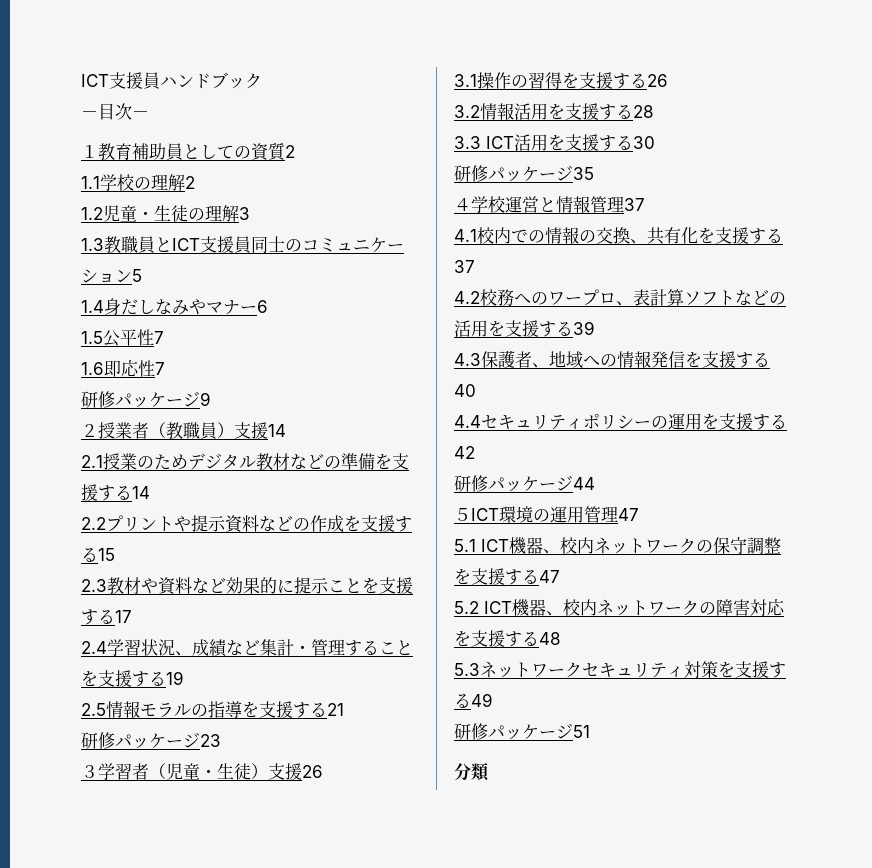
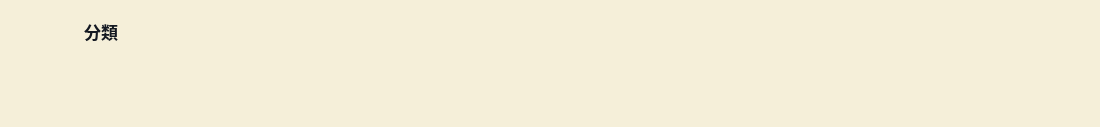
[81,72,262,89] [81,103,149,120] [81,143,295,161] [81,174,195,191] [81,205,250,222] [81,236,404,254] [81,269,142,283] [81,298,268,315] [81,329,164,347] [81,360,165,377] [81,391,211,408] [81,422,286,440] [81,453,409,471] [81,484,150,501] [81,515,412,533] [81,547,115,562] [81,577,413,595] [81,609,132,625] [81,639,413,657] [81,670,184,687] [81,701,344,718] [81,732,221,749] [81,763,323,780] [454,72,668,89] [454,103,654,120] [454,134,655,151] [454,165,594,182] [454,196,645,213] [454,227,783,245] [454,260,475,273] [454,289,786,306] [454,320,595,337] [454,350,770,369] [454,384,476,397] [454,413,787,430] [454,446,475,459] [454,475,595,492] [454,506,639,523] [454,537,781,554] [454,568,560,585] [454,599,785,616] [454,630,561,647] [454,661,786,678] [454,693,493,708] [454,723,590,740] ICT支援員ハンドブック // －目次－ // １教育補助員としての資質2 // 1.1学校の理解2 // 1.2児童・生徒の理解3 // 1.3教職員とICT支援員同士のコミュニケーション5 // 1.4身だしなみやマナー6 // 1.5公平性7 // 1.6即応性7 // 研修パッケージ9 // ２授業者（教職員）支援14 // 2.1授業のためデジタル教材などの準備を支援する14 // 2.2プリントや提示資料などの作成を支援する15 // 2.3教材や資料など効果的に提示ことを支援する17 // 2.4学習状況、成績など集計・管理することを支援する19 // 2.5情報モラルの指導を支援する21 // 研修パッケージ23 // ３学習者（児童・生徒）支援26 // 3.1操作の習得を支援する26 // 3.2情報活用を支援する28 // 3.3 ICT活用を支援する30 // 研修パッケージ35 // ４学校運営と情報管理37 // 4.1校内での情報の交換、共有化を支援する37 // 4.2校務へのワープロ、表計算ソフトなどの活用を支援する39 // 4.3保護者、地域への情報発信を支援する40 // 4.4セキュリティポリシーの運用を支援する42 // 研修パッケージ44 // ５ICT環境の運用管理47 // 5.1 ICT機器、校内ネットワークの保守調整を支援する47 // 5.2 ICT機器、校内ネットワークの障害対応を支援する48 // 5.3ネットワークセキュリティ対策を支援する49 // 研修パッケージ51 // -> (84, 33) none

